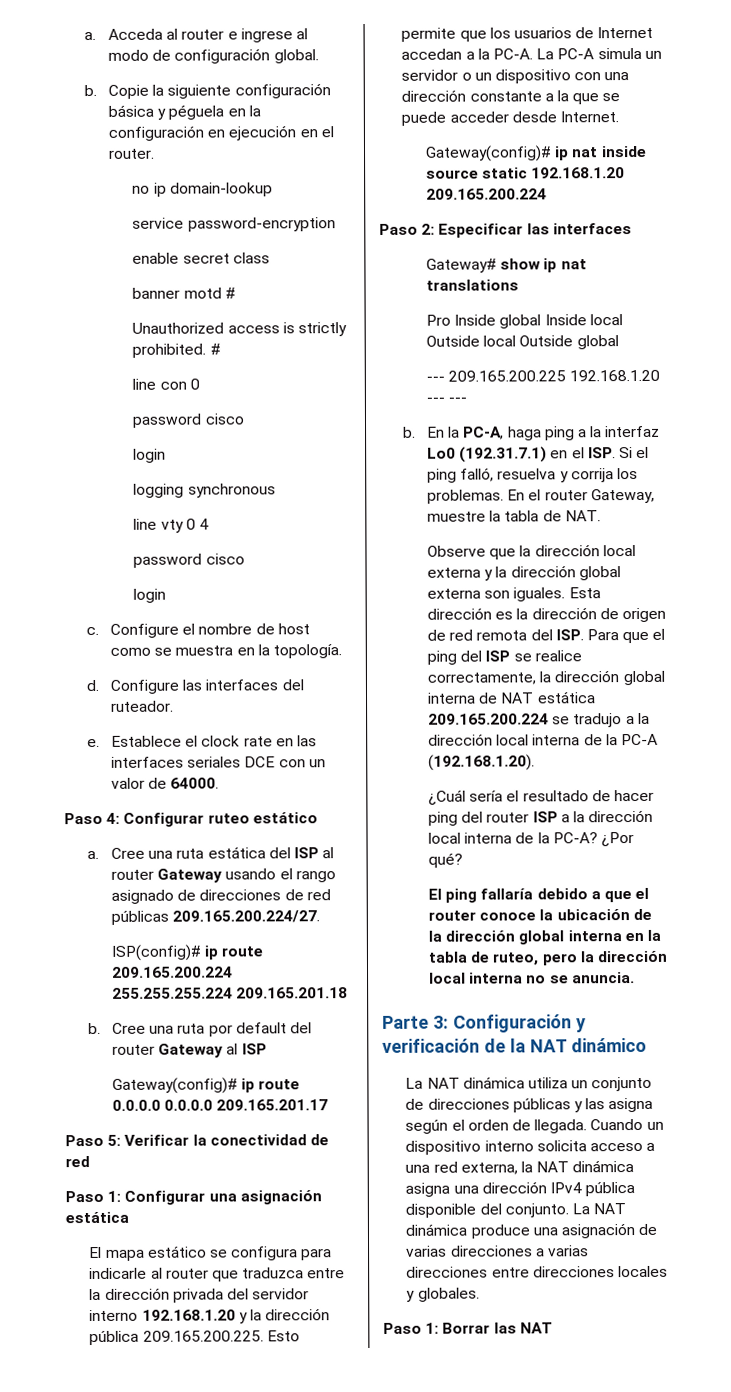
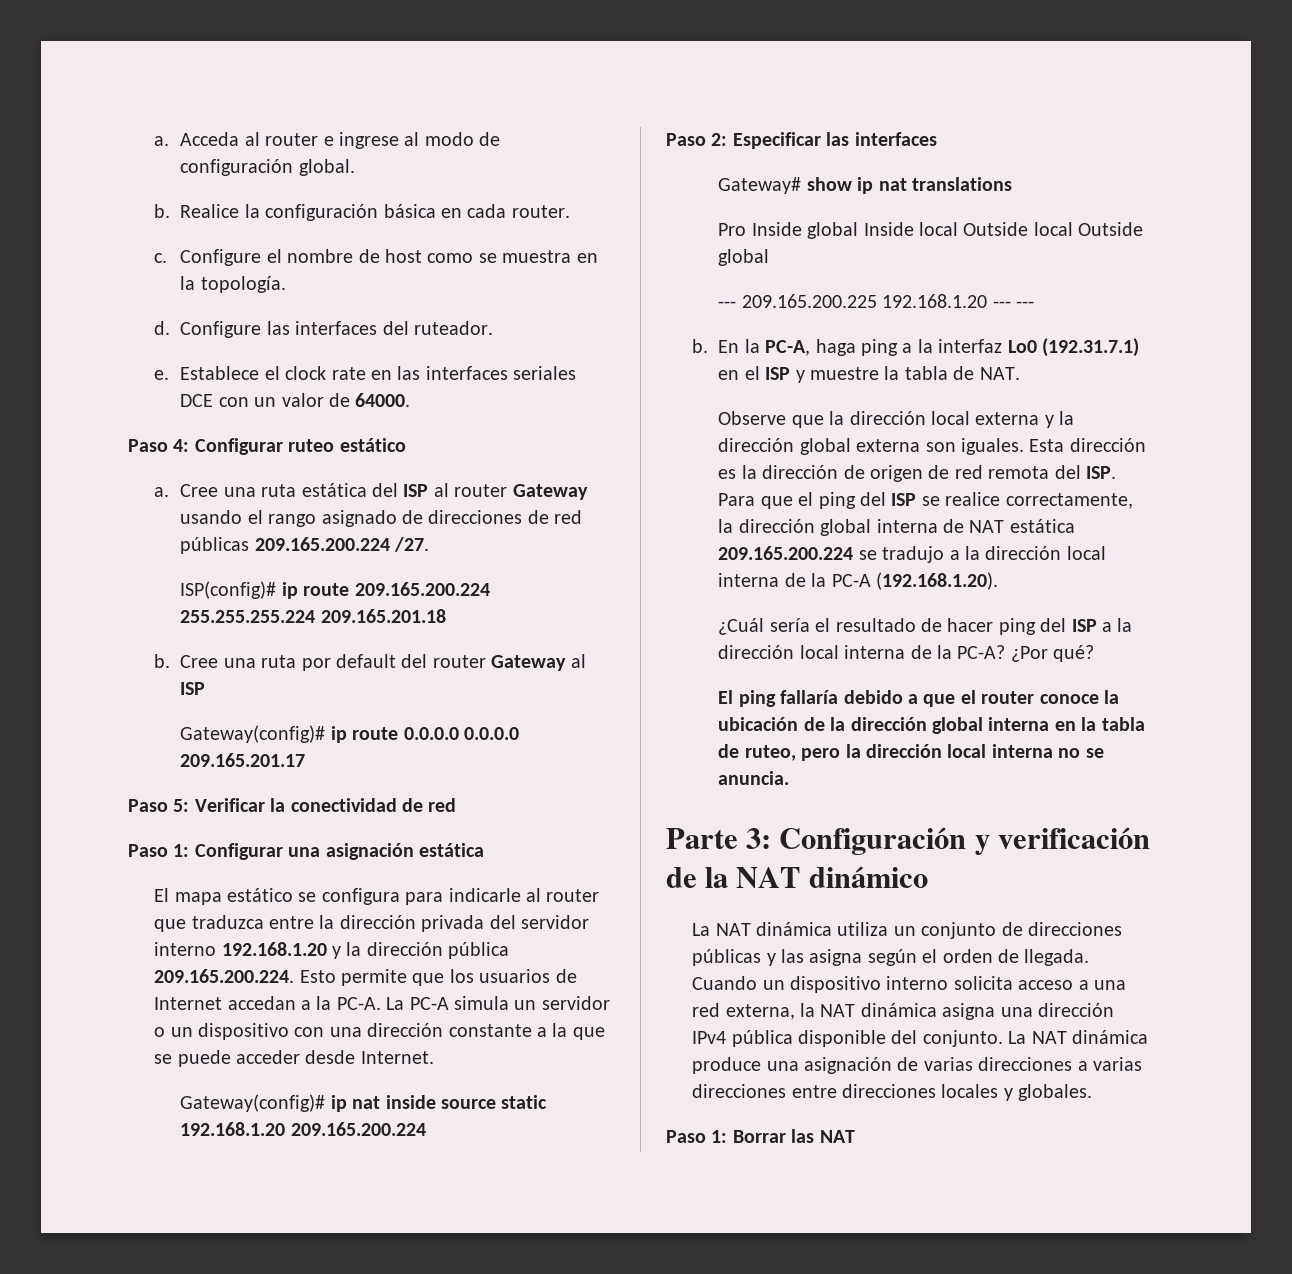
[107,83,331,99] [107,104,261,120] [107,125,334,141] [107,148,155,159] [132,182,273,197] [132,217,336,232] [132,252,270,264] [132,287,236,299] [132,322,347,337] [132,343,221,358] [132,378,200,390] [132,413,245,428] [133,448,167,463] [133,483,276,498] [133,518,209,533] [133,553,245,568] [133,588,167,603] Copie la siguiente configuración básica y péguela en la configuración en ejecución en el router. // no ip domain-lookup // service password-encryption // enable secret class // banner motd # // Unauthorized access is strictly prohibited. # // line con 0 // password cisco // login // logging synchronous // line vty 0 4 // password cisco // login -> [180,204,570,221] Realice la configuración básica en cada router.
[172,910,321,923] 209.165.200.224/27. -> [254,537,430,552] 209.165.200.224 /27.
[142,1330,264,1342] 209.165.200.225. -> [154,969,295,983] 209.165.200.224.
[587,446,650,459] [426,467,638,483] [426,488,655,504] ISP. Si el ping falló, resuelva y corrija los problemas. En el router Gateway, -> [765,367,805,383] ISP y
[486,812,530,823] router -> (1067, 625) none

